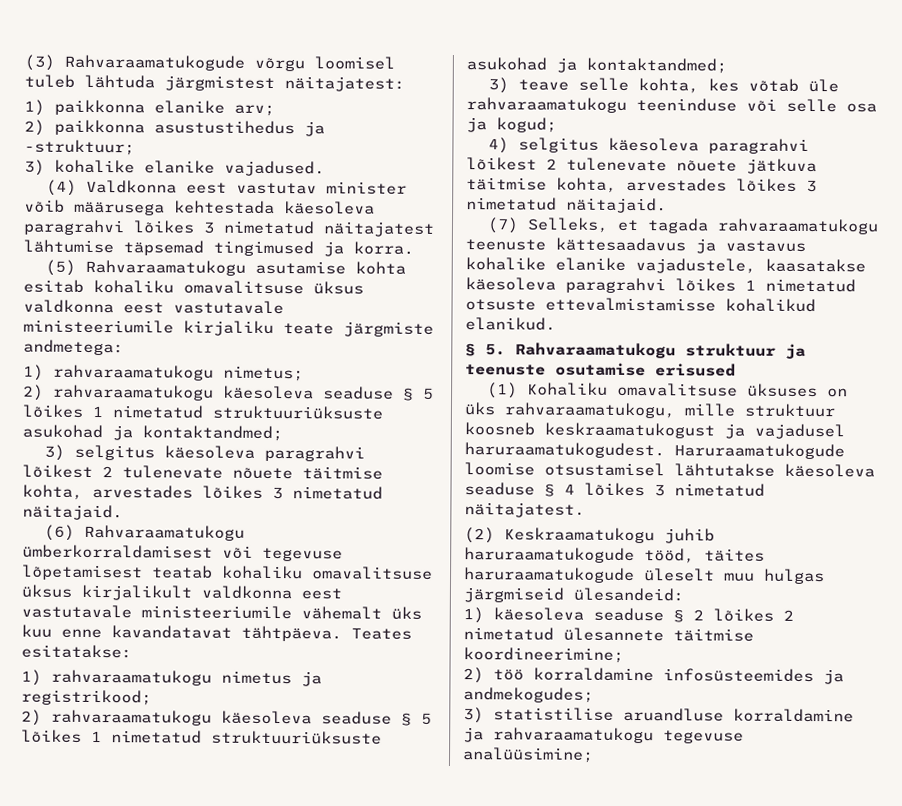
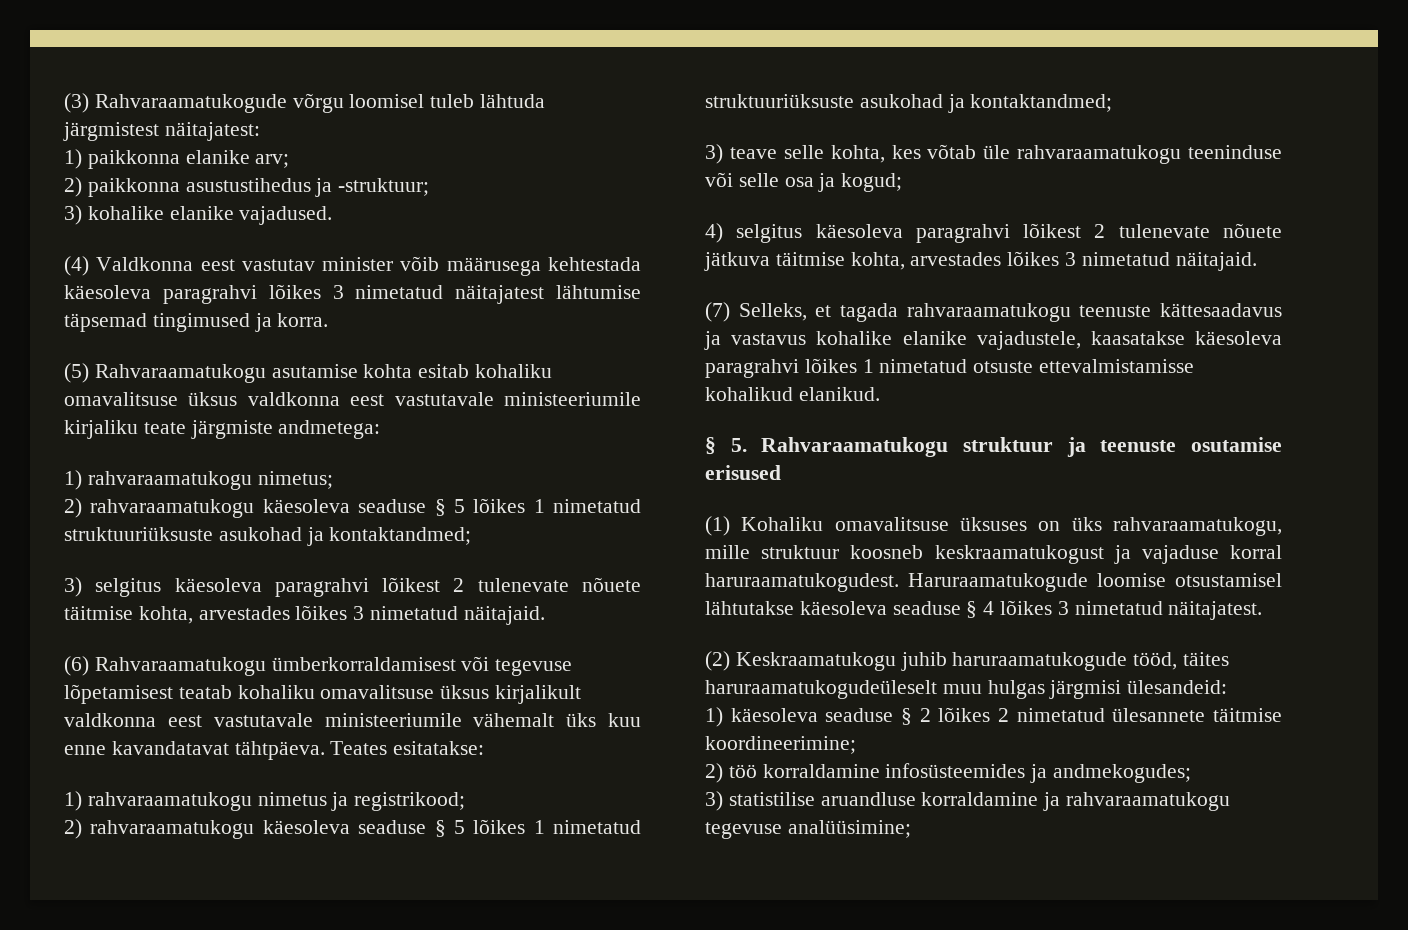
[754,423,845,440] vajadusel -> [1141,545,1282,564] vajaduse korral
[464,567,715,584] haruraamatukogude üleselt -> [705,680,937,699] haruraamatukogudeüleselt
[463,587,564,603] järgmiseid -> [1049,680,1122,699] järgmisi

